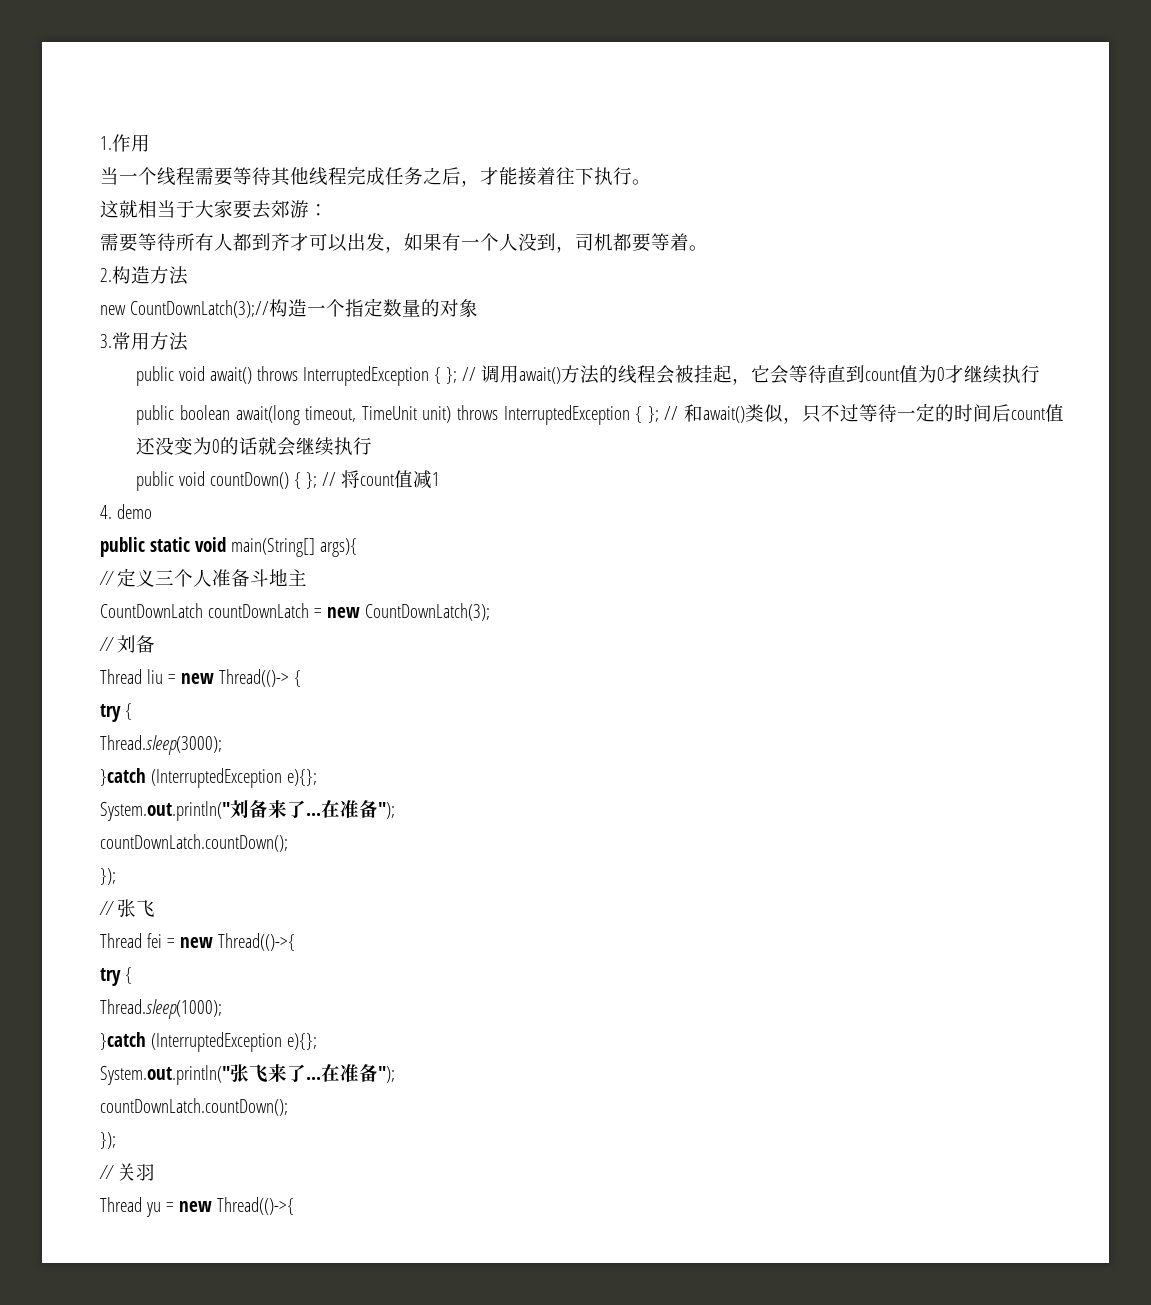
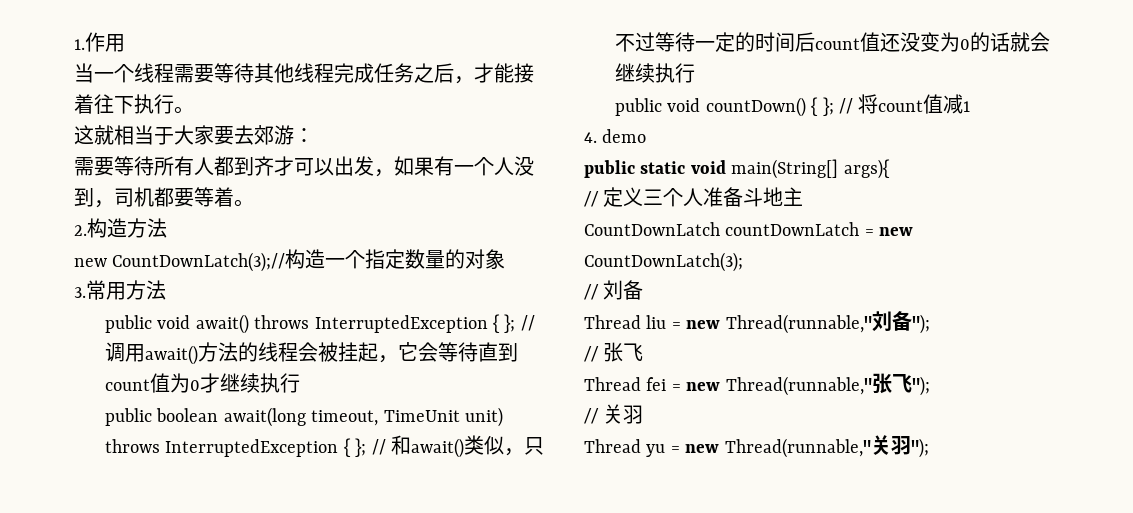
[218,669,301,687] [100,703,132,722] [100,735,222,755] [100,768,317,788] [100,800,395,821] [100,834,288,852] [100,868,116,885] Thread(()-> { // try { // Thread.sleep(3000); // }catch (InterruptedException e){}; // System.out.println("刘备来了...在准备"); // countDownLatch.countDown(); // }); -> [725,311,930,334] Thread(runnable,"刘备");
[217,933,295,951] [100,967,132,986] [100,999,222,1019] [100,1032,317,1052] [100,1064,395,1085] [100,1098,288,1116] [100,1132,116,1149] Thread(()->{ // try { // Thread.sleep(1000); // }catch (InterruptedException e){}; // System.out.println("张飞来了...在准备"); // countDownLatch.countDown(); // }); -> [725,373,930,396] Thread(runnable,"张飞");
[216,1197,294,1215] Thread(()->{ -> [724,435,929,458] Thread(runnable,"关羽");

